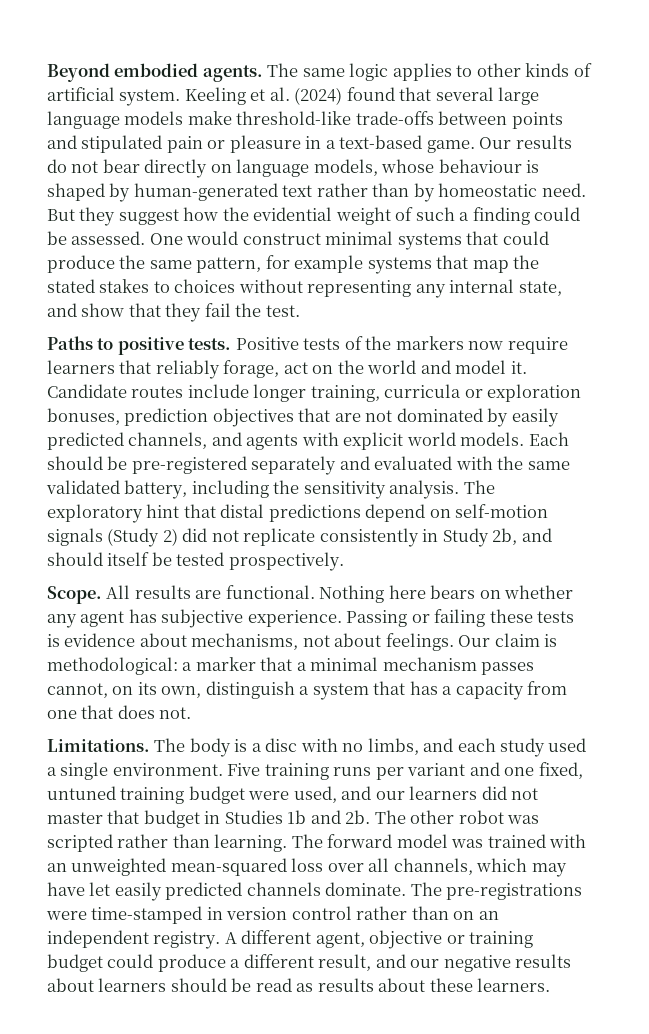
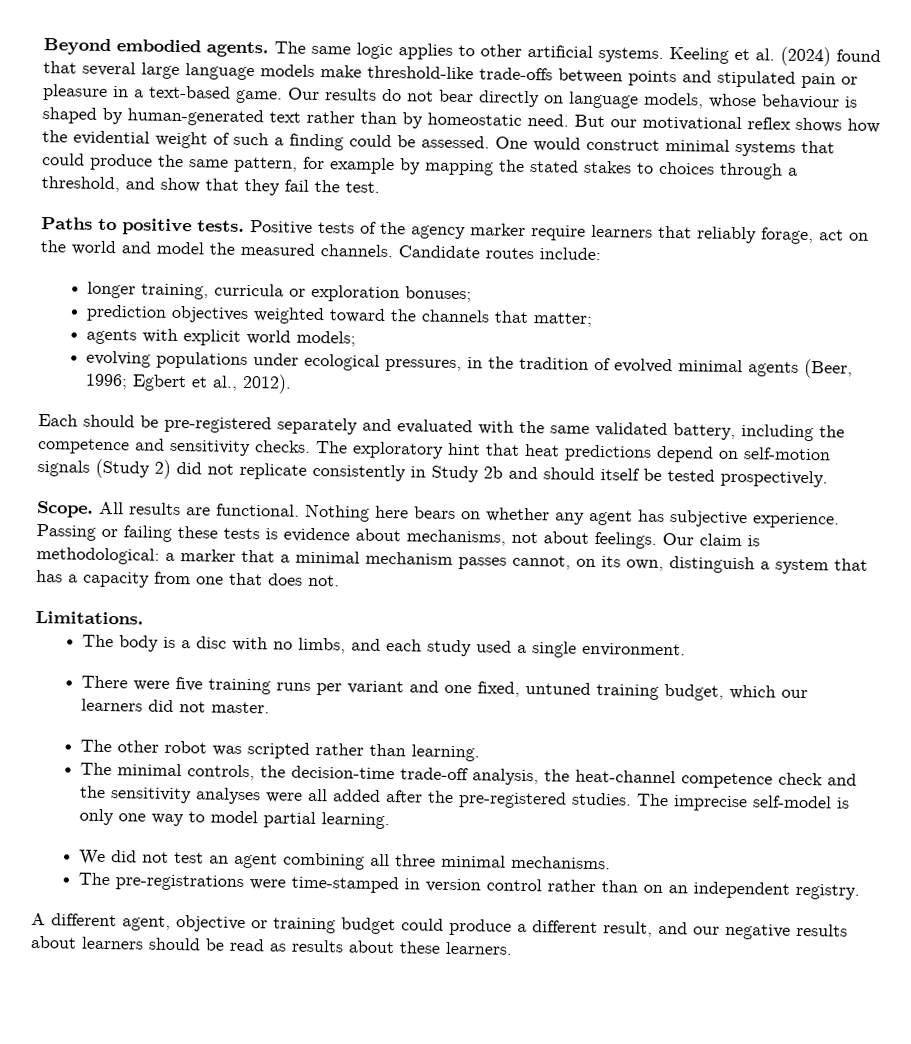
[525,63,592,77] [47,87,181,106] kinds of artificial system. -> [527,44,664,63] artificial systems.
[79,207,179,226] they suggest -> [610,115,842,133] our motivational reflex shows
[367,255,509,274] systems that map -> [399,158,494,176] by mapping
[238,279,562,298] without representing any internal state, -> [719,162,798,180] [41,176,120,193] through a threshold,
[395,336,504,350] markers now -> [411,223,526,240] agency marker
[510,361,527,374] it. -> [209,242,393,258] the measured channels.
[187,384,249,398] include -> [539,247,601,261] include: //
[47,408,120,425] bonuses, -> [405,286,473,303] bonuses; //
[298,408,559,427] [47,432,525,450] that are not dominated by easily predicted channels, and agents with explicit world models. -> [253,307,594,327] [86,328,357,347] [86,350,854,379] [85,373,293,394] weighted toward the channels that matter; // agents with explicit world models; // evolving populations under ecological pressures, in the tradition of evolved minimal agents (Beer, 1996; Egbert et al., 2012). //
[303,480,460,499] sensitivity analysis. -> [37,438,311,457] competence and sensitivity checks.
[220,504,265,518] distal -> [524,443,560,457] heat
[492,528,518,545] 2b, -> [483,466,503,479] 2b
(150, 745) none -> (144, 618) //
[227,763,261,776] Five -> [81,675,204,692] // There were five
[188,786,539,804] [47,810,371,828] budget were used, and our learners did not master that budget in Studies 1b and 2b. -> [664,684,809,701] [81,698,271,714] budget, which our learners did not master. //
[291,834,587,848] [47,858,567,877] [47,882,407,901] The forward model was trained with an unweighted mean-squared loss over all channels, which may have let easily predicted channels dominate. -> [80,762,858,789] [80,785,851,812] [79,808,391,830] [79,849,612,870] // The minimal controls, the decision-time trade-off analysis, the heat-channel competence check and the sensitivity analyses were all added after the pre-registered studies. The imprecise self-model is only one way to model partial learning. // We did not test an agent combining all three minimal mechanisms. //
(221, 940) none -> (861, 891) //

